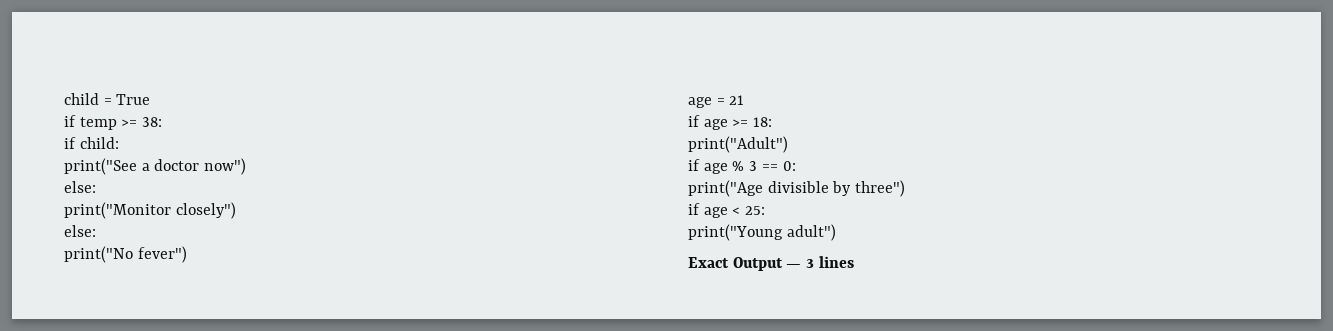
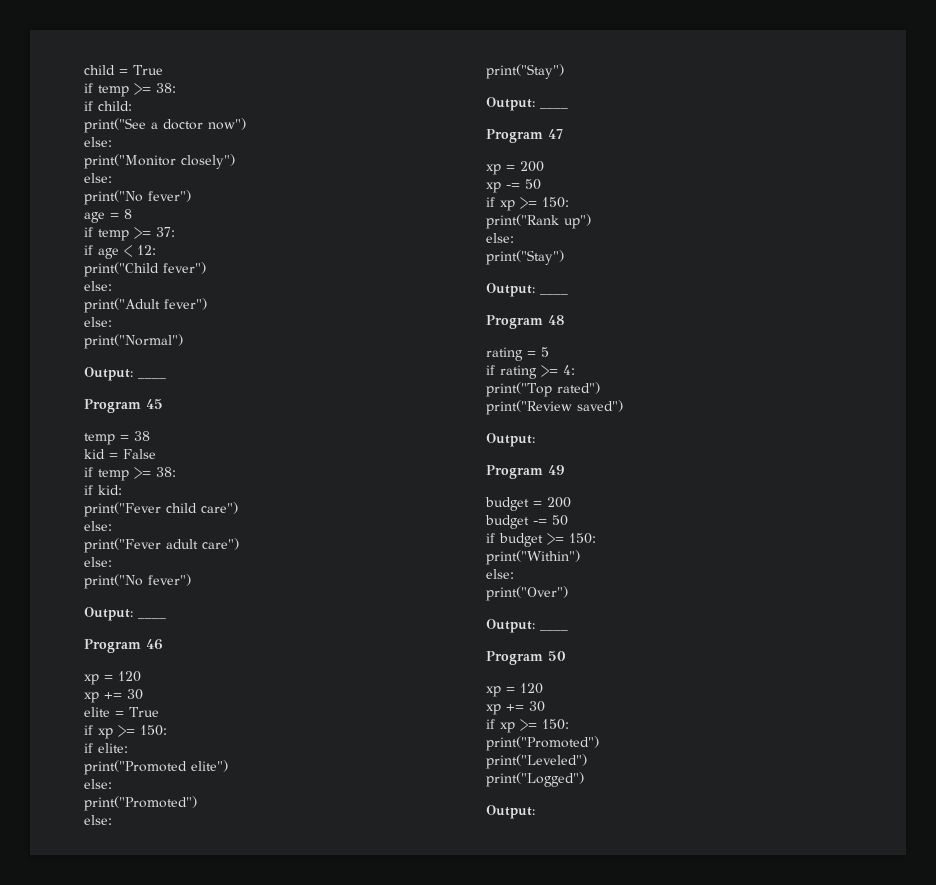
[729,95,745,105] [688,115,773,130] [688,136,788,153] [688,159,796,174] [688,180,906,197] [688,203,766,218] [688,224,836,241] [688,256,854,271] 21 // if age >= 18: // print("Adult") // if age % 3 == 0: // print("Age divisible by three") // if age < 25: // print("Young adult") // Exact Output — 3 lines -> [124,209,132,219] [84,227,175,241] [84,245,156,259] [84,262,206,277] [84,281,112,291] [84,298,207,313] [84,317,112,327] [84,334,183,349] [84,367,166,381] [84,399,163,413] [84,431,150,445] [84,449,156,459] [84,467,176,481] [84,485,122,495] [84,502,238,517] [84,521,112,531] [84,538,239,553] [84,557,112,567] [84,574,191,589] [84,607,166,621] [84,639,163,653] [84,671,141,685] [84,689,143,703] [84,707,159,717] [84,725,167,739] [84,743,128,753] [84,760,228,775] [84,779,112,789] [84,796,197,811] [84,815,112,825] [486,64,564,79] [486,97,568,111] [486,129,563,143] [486,161,544,175] [486,179,541,193] [486,197,569,211] [486,214,591,229] [486,233,514,243] [486,250,564,265] [486,283,568,297] [486,315,565,329] [486,347,549,361] [486,365,575,379] [486,382,600,397] [486,400,623,415] [486,433,535,447] [486,465,565,479] [485,497,571,511] [485,515,568,529] [486,533,596,547] [486,550,580,565] [486,569,514,579] [486,586,568,601] [486,619,568,633] [486,651,566,665] [486,683,543,697] [486,701,545,715] [486,719,569,733] [486,736,599,751] [486,754,587,769] [486,772,584,787] [486,805,535,819] 8 // if temp >= 37: // if age < 12: // print("Child fever") // else: // print("Adult fever") // else: // print("Normal") // Output: ____ // Program 45 // temp = 38 // kid = False // if temp >= 38: // if kid: // print("Fever child care") // else: // print("Fever adult care") // else: // print("No fever") // Output: ____ // Program 46 // xp = 120 // xp += 30 // elite = True // if xp >= 150: // if elite: // print("Promoted elite") // else: // print("Promoted") // else: // print("Stay") // Output: ____ // Program 47 // xp = 200 // xp -= 50 // if xp >= 150: // print("Rank up") // else: // print("Stay") // Output: ____ // Program 48 // rating = 5 // if rating >= 4: // print("Top rated") // print("Review saved") // Output: // Program 49 // budget = 200 // budget -= 50 // if budget >= 150: // print("Within") // else: // print("Over") // Output: ____ // Program 50 // xp = 120 // xp += 30 // if xp >= 150: // print("Promoted") // print("Leveled") // print("Logged") // Output:

